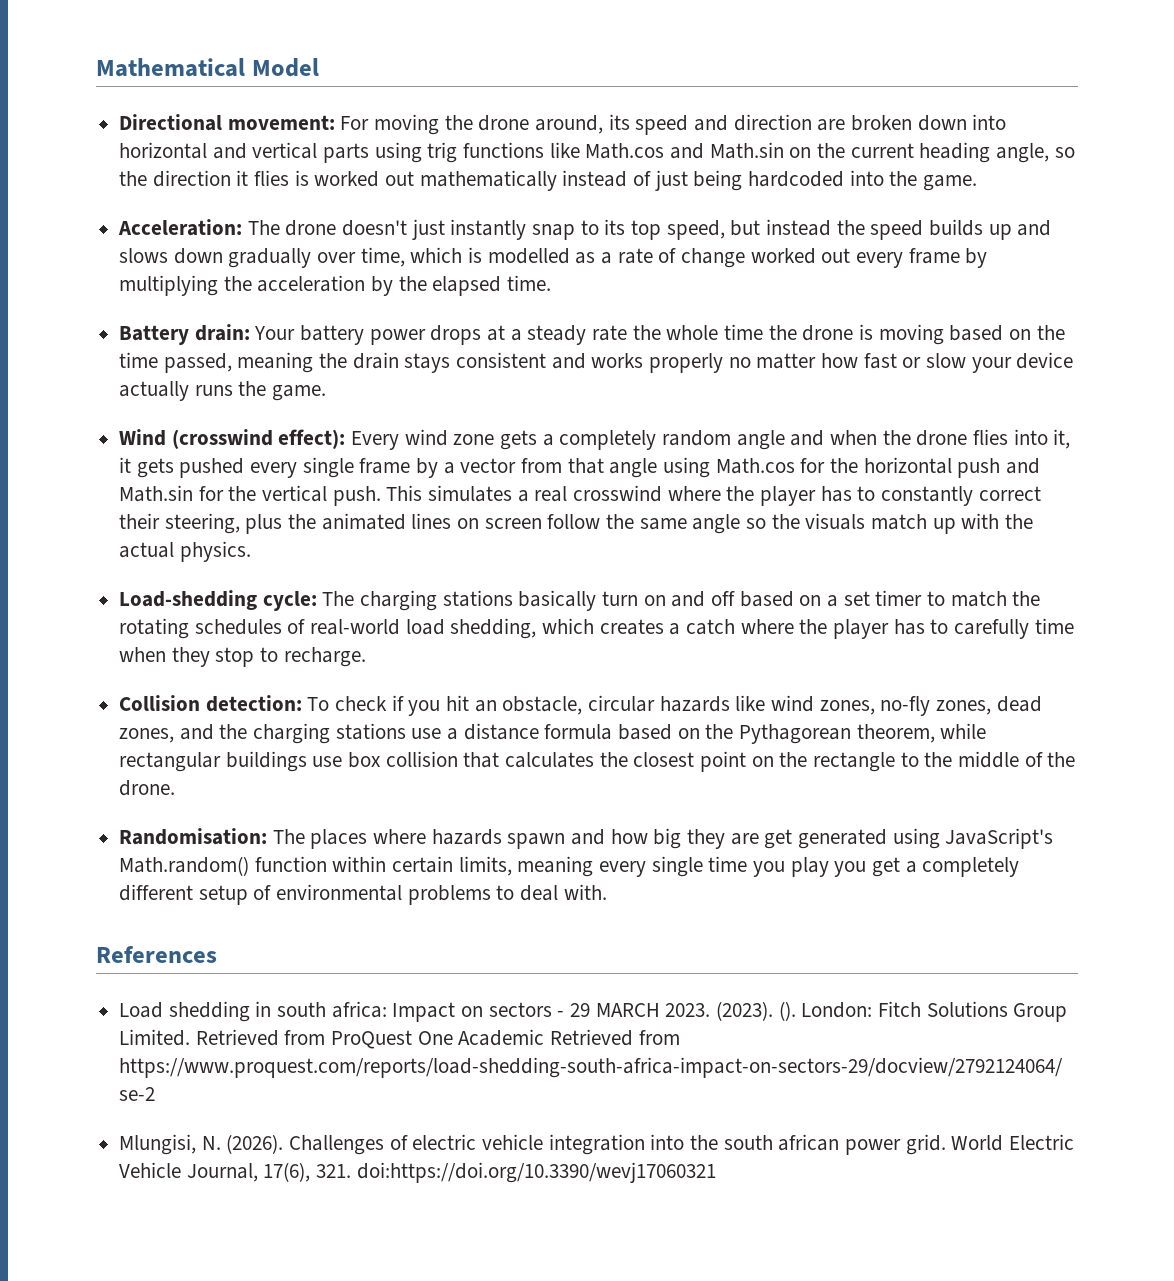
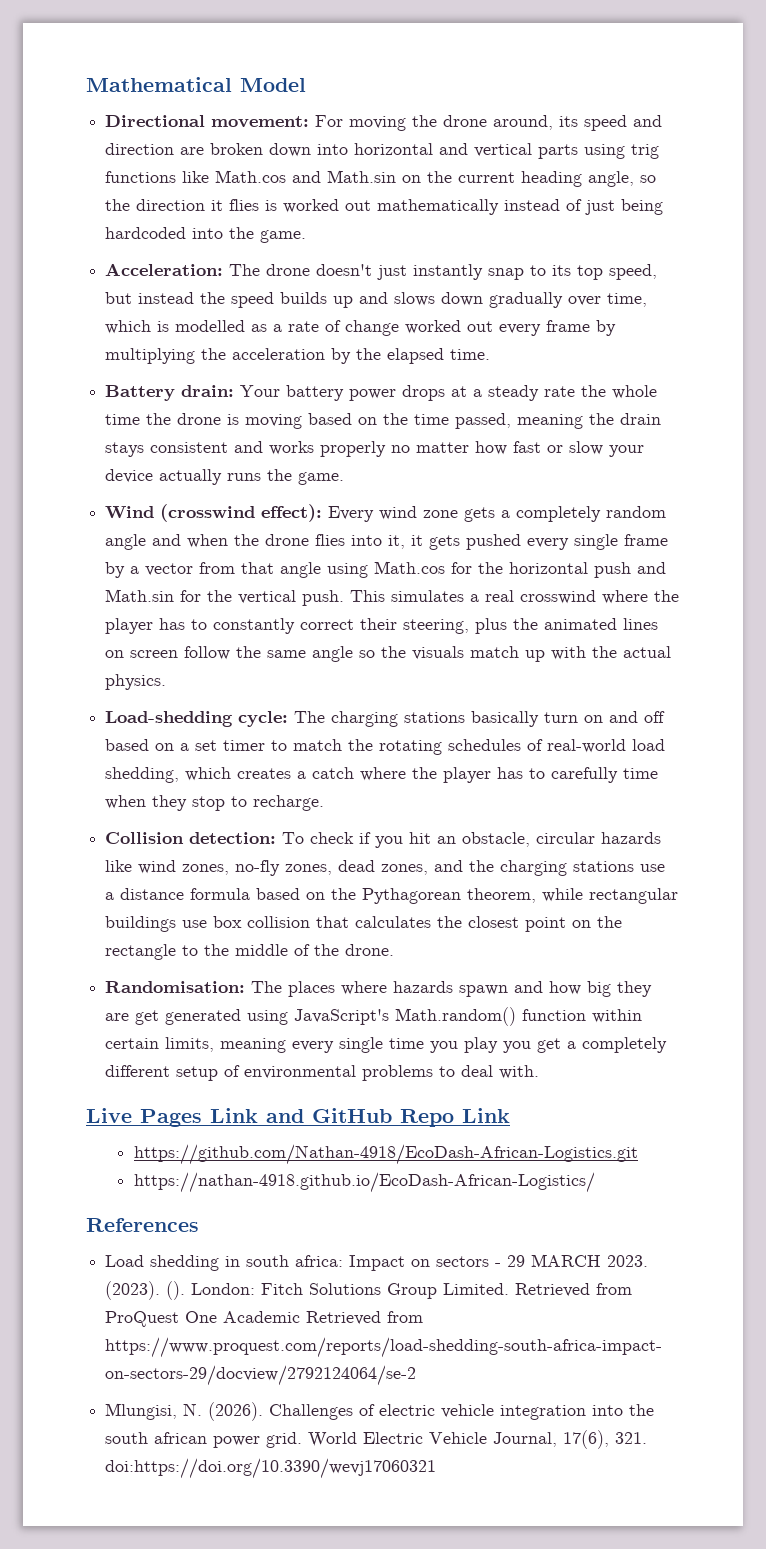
(607, 892) none -> [86,1108,510,1127] [133,1144,638,1165] [133,1172,595,1193] // Live Pages Link and GitHub Repo Link // https://github.com/Nathan-4918/EcoDash-African-Logistics.git // https://nathan-4918.github.io/EcoDash-African-Logistics/

